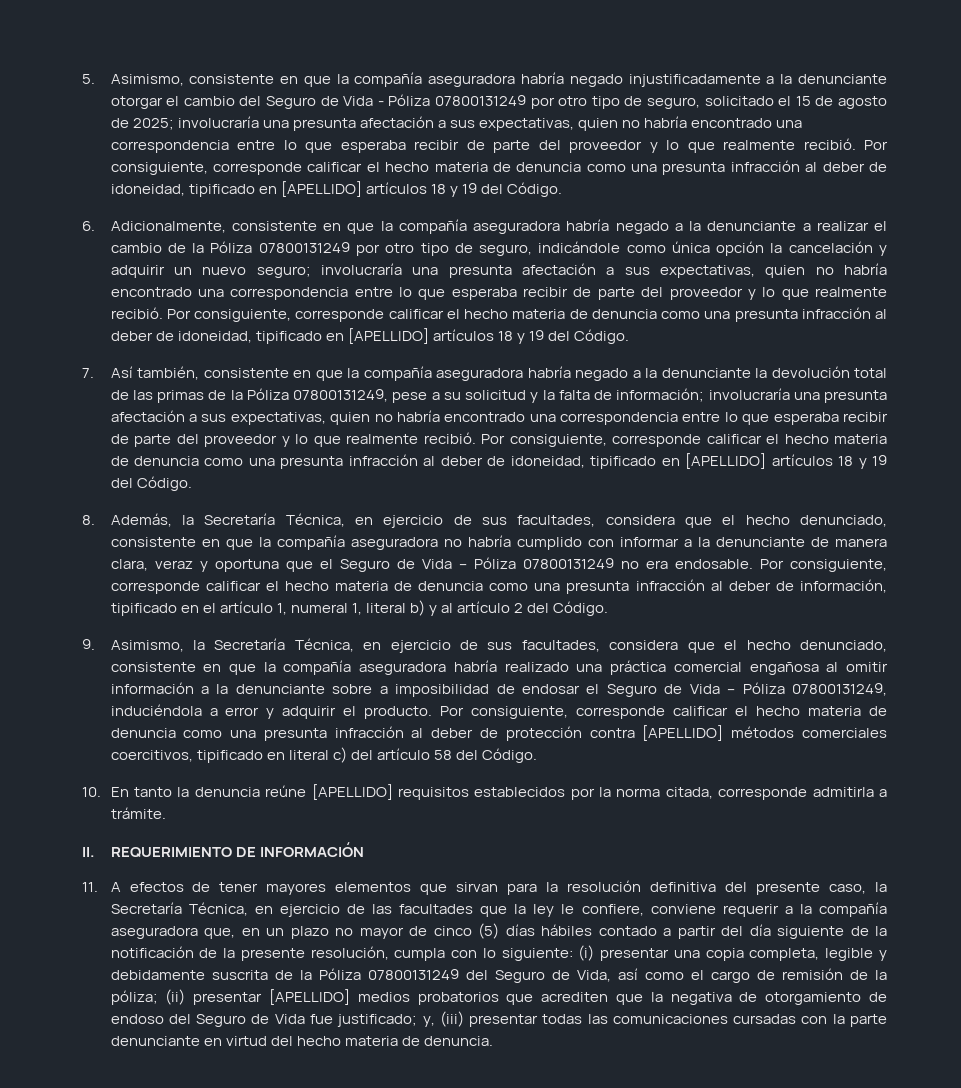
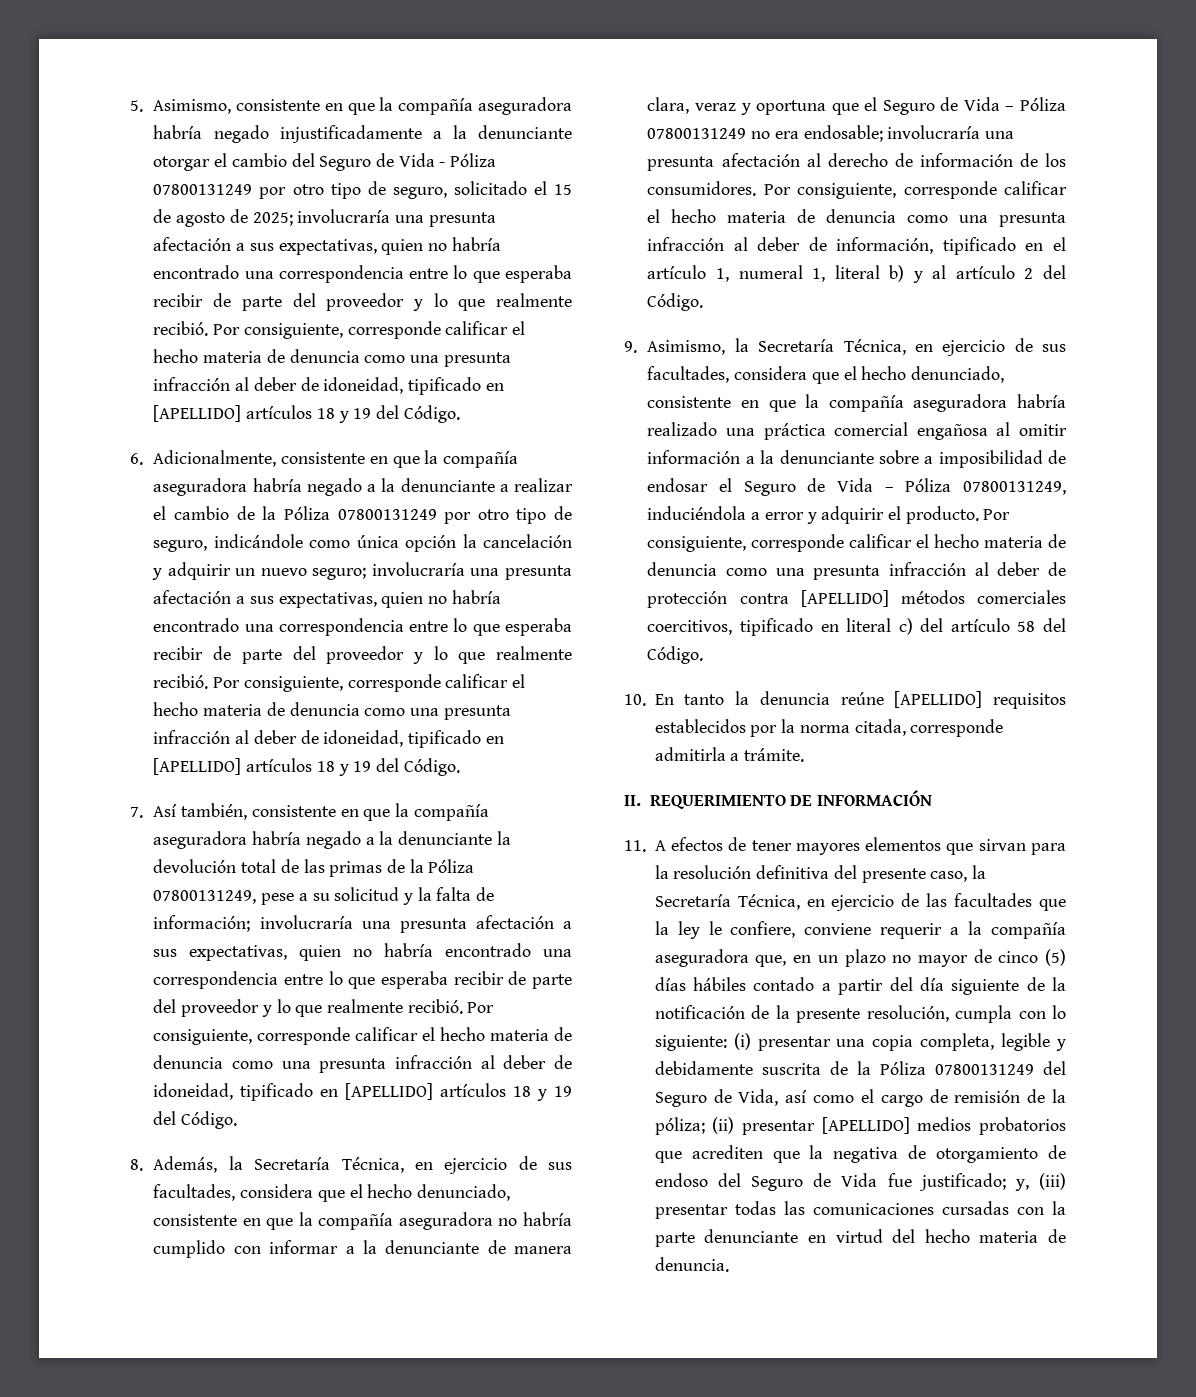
[674,559,753,569] endosable. -> [803,125,1015,142] [647,153,1066,171] [647,181,757,196] endosable; involucraría una presunta afectación al derecho de información de los consumidores.

